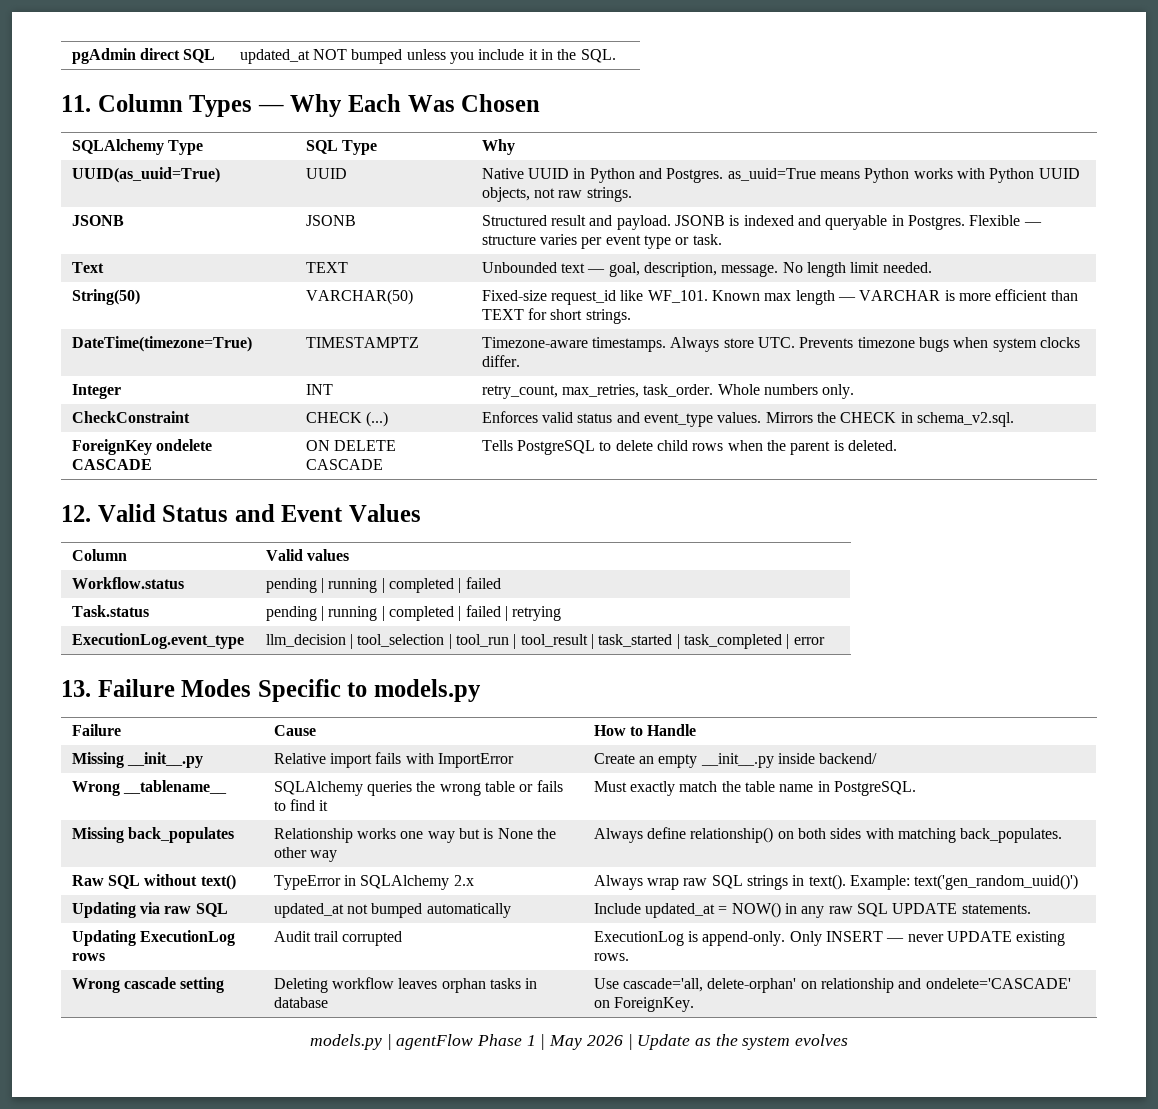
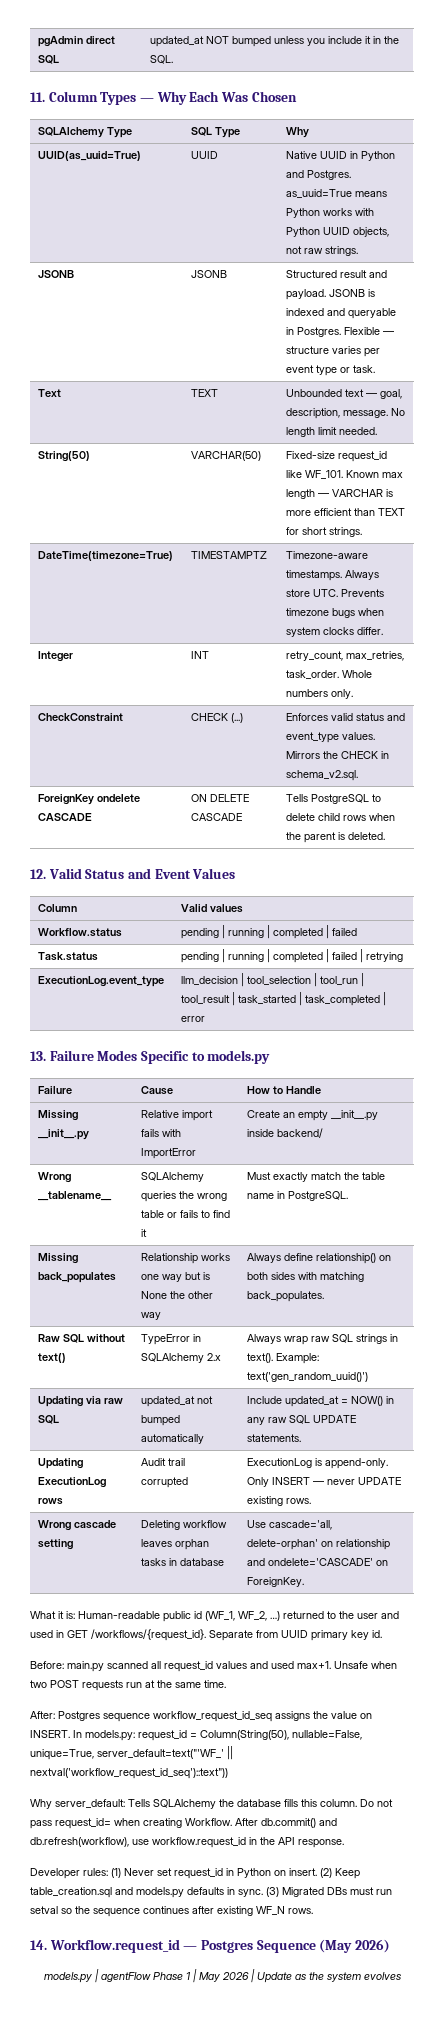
(694, 1004) none -> [30,1611,399,1622] [30,1629,382,1641] [30,1661,397,1672] [30,1680,226,1691] [30,1711,372,1722] [30,1730,362,1741] [30,1746,233,1760] [30,1768,228,1779] [30,1799,393,1809] [30,1818,337,1829] [30,1837,344,1848] [30,1868,360,1879] [30,1887,392,1898] [30,1906,313,1917] [30,1939,390,1953] // What it is: Human-readable public id (WF_1, WF_2, …) returned to the user and used in GET /workflows/{request_id}. Separate from UUID primary key id. // Before: main.py scanned all request_id values and used max+1. Unsafe when two POST requests run at the same time. // After: Postgres sequence workflow_request_id_seq assigns the value on INSERT. In models.py: request_id = Column(String(50), nullable=False, unique=True, server_default=text("'WF_' || nextval('workflow_request_id_seq')::text")) // Why server_default: Tells SQLAlchemy the database fills this column. Do not pass request_id= when creating Workflow. After db.commit() and db.refresh(workflow), use workflow.request_id in the API response. // Developer rules: (1) Never set request_id in Python on insert. (2) Keep table_creation.sql and models.py defaults in sync. (3) Migrated DBs must run setval so the sequence continues after existing WF_N rows. // 14. Workflow.request_id — Postgres Sequence (May 2026)

